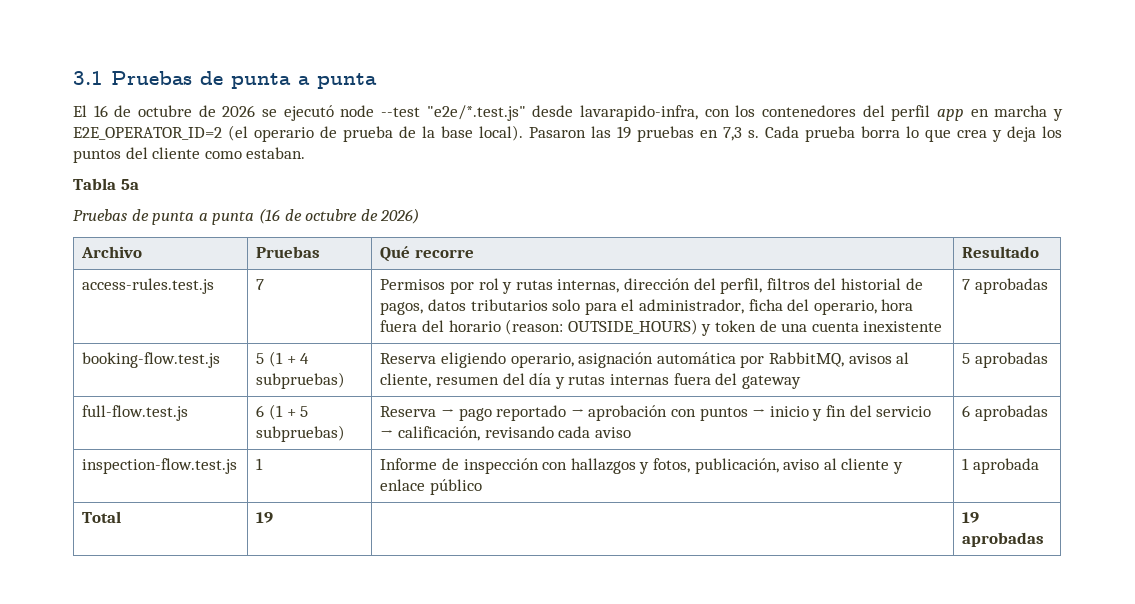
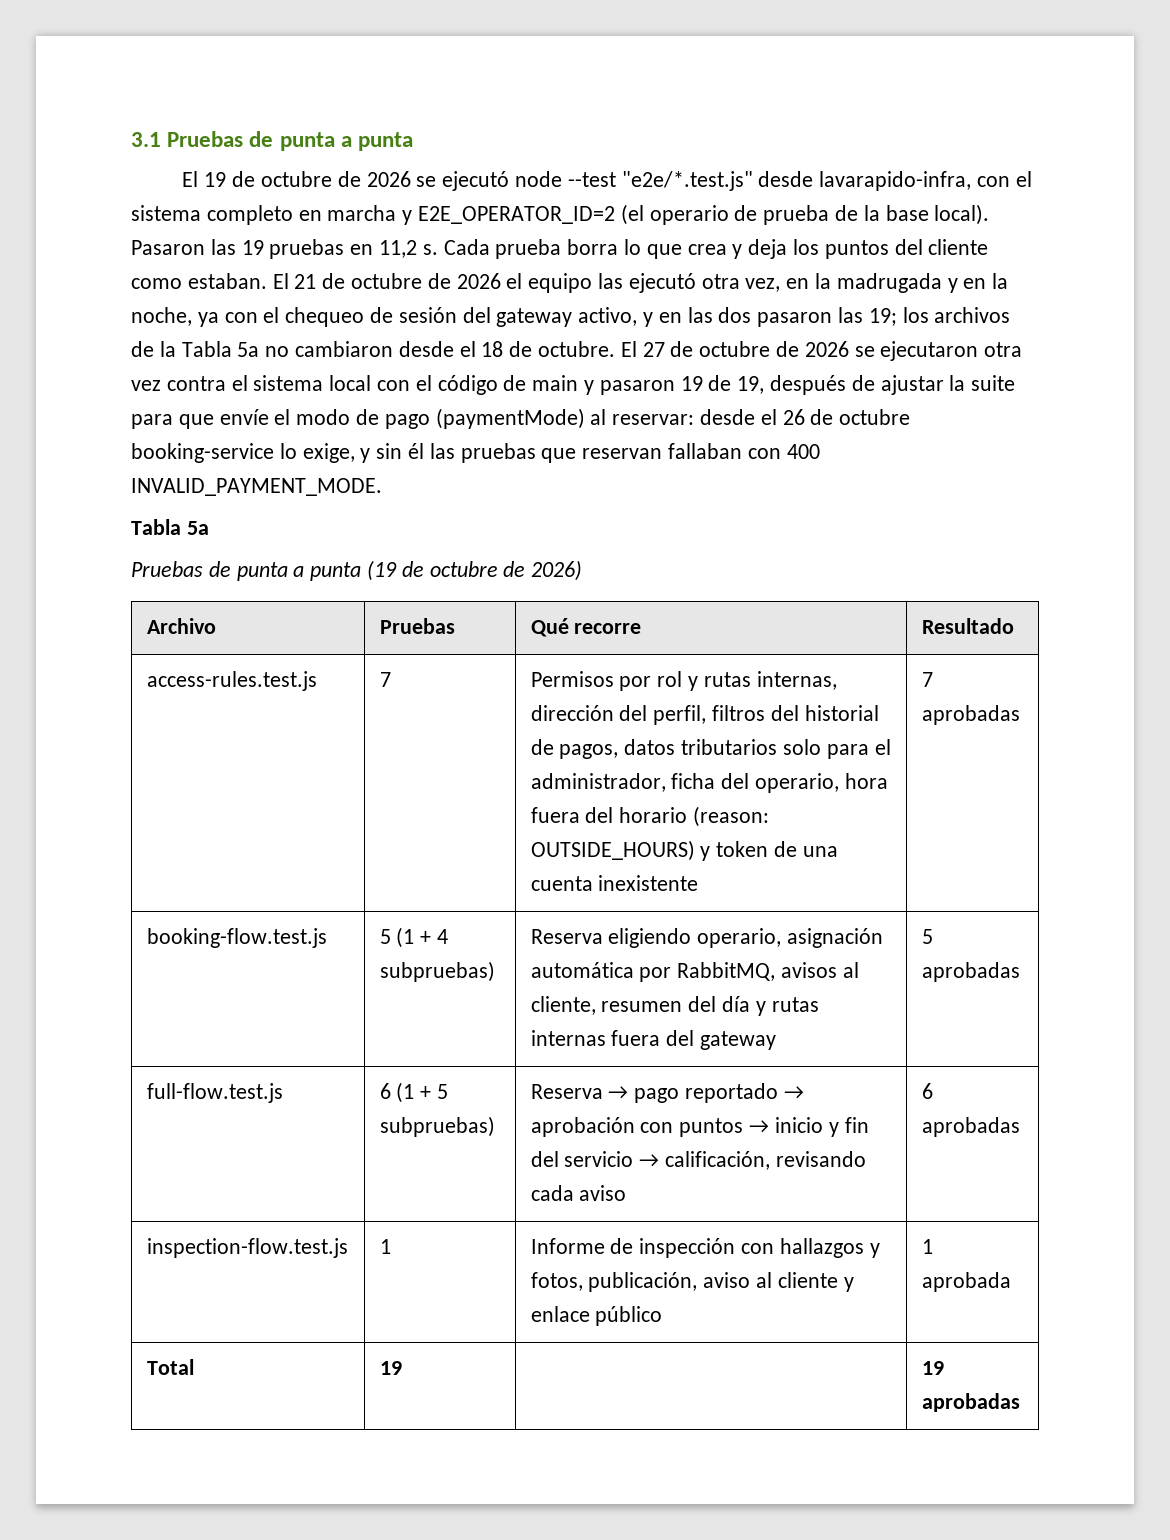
[93,105,108,117] 16 -> [204,172,227,187] 19
[735,105,964,121] los contenedores del perfil app -> [1015,171,1032,187] [131,205,293,225] el sistema completo
[723,127,742,141] 7,3 -> [379,240,418,258] 11,2
(306, 153) none -> [272,273,1009,293] [131,307,1011,327] [131,341,1023,361] [131,375,1016,395] [131,408,911,429] [131,443,820,463] [131,478,382,496] El 21 de octubre de 2026 el equipo las ejecutó otra vez, en la madrugada y en la noche, ya con el chequeo de sesión del gateway activo, y en las dos pasaron las 19; los archivos de la Tabla 5a no cambiaron desde el 18 de octubre. El 27 de octubre de 2026 se ejecutaron otra vez contra el sistema local con el código de main y pasaron 19 de 19, después de ajustar la suite para que envíe el modo de pago (paymentMode) al reservar: desde el 26 de octubre booking-service lo exige, y sin él las pruebas que reservan fallaban con 400 INVALID_PAYMENT_MODE.
[258,208,280,224] (16 -> [367,560,398,581] (19

